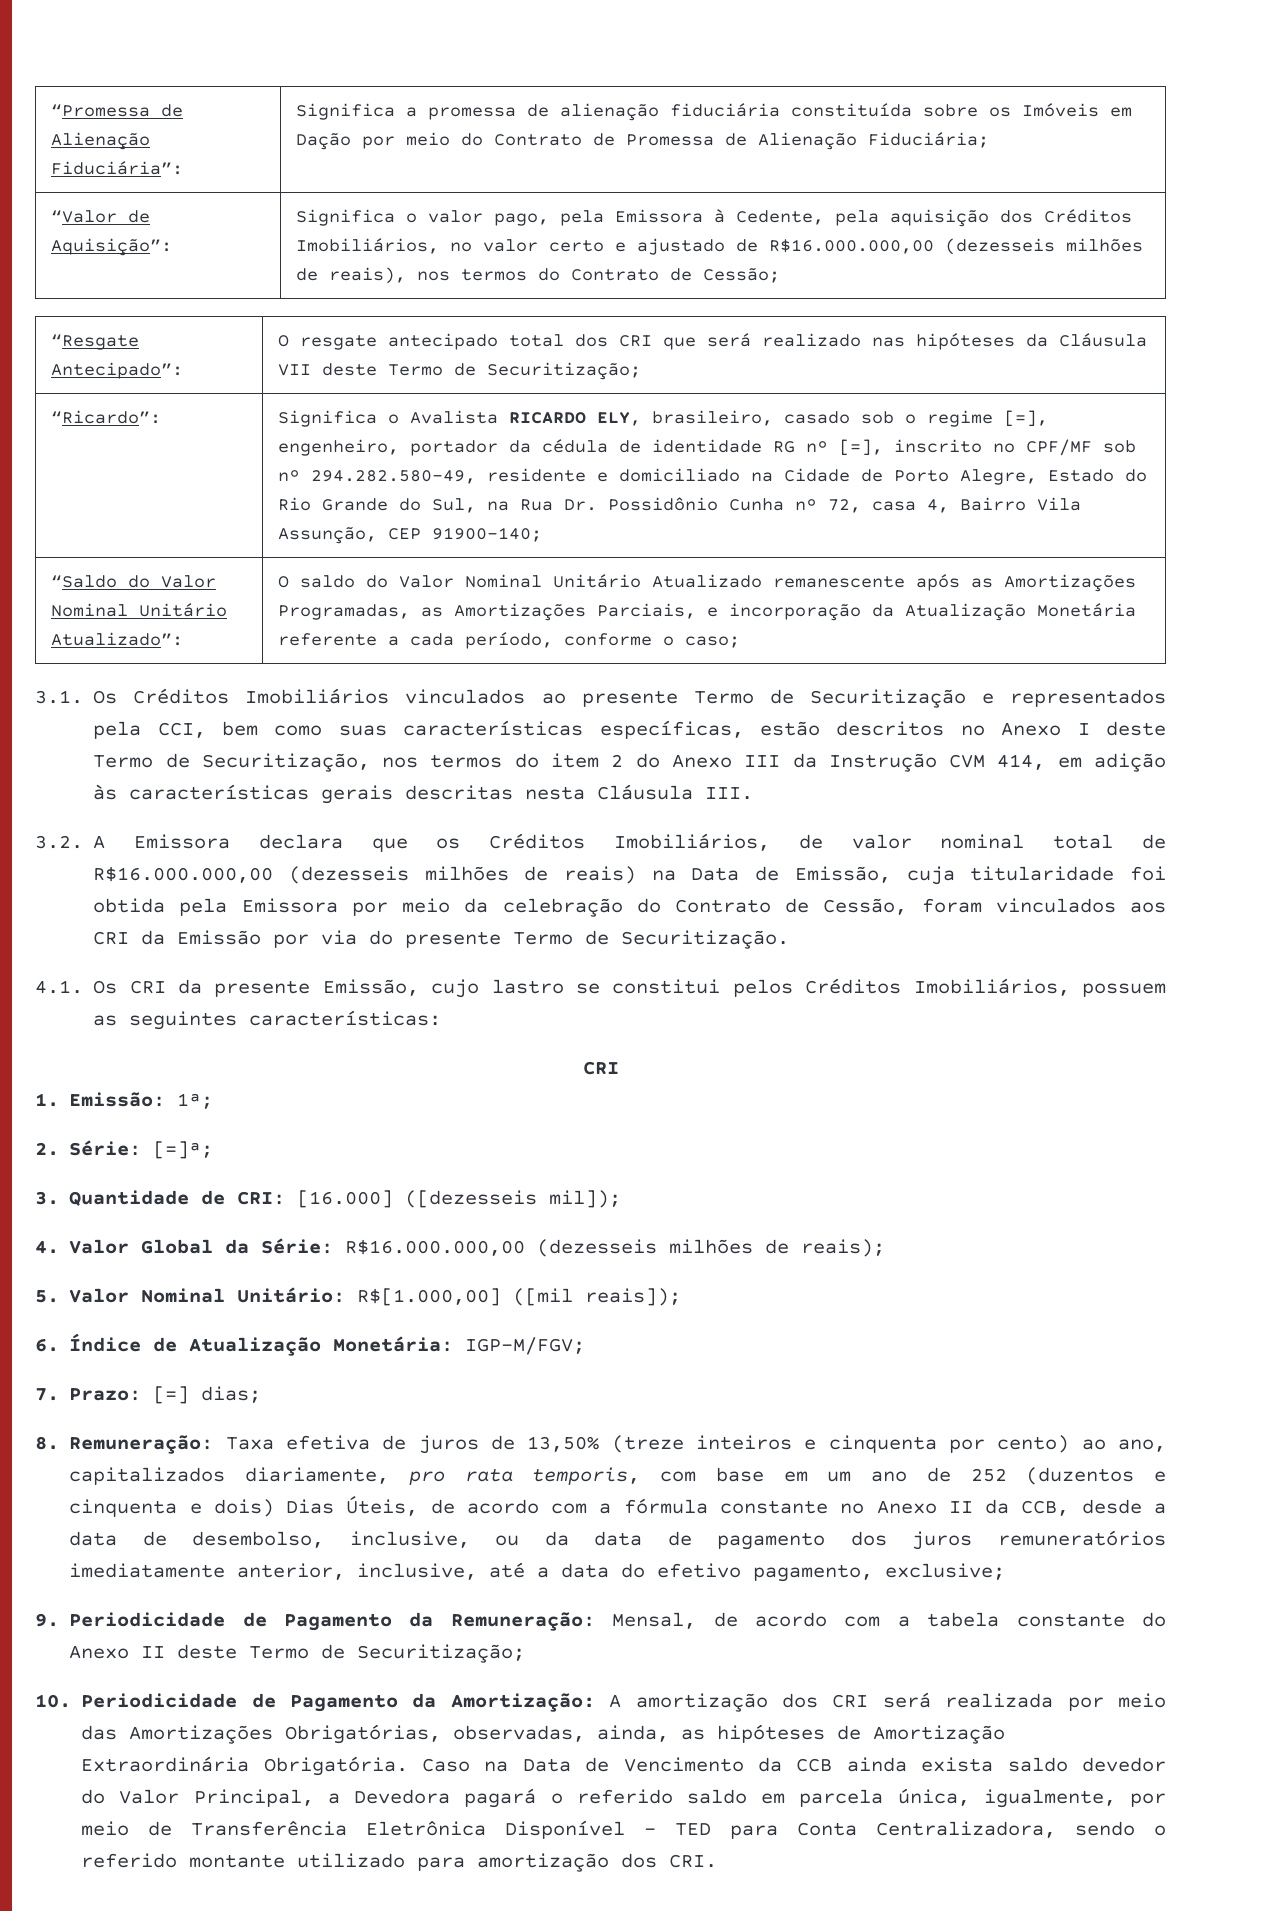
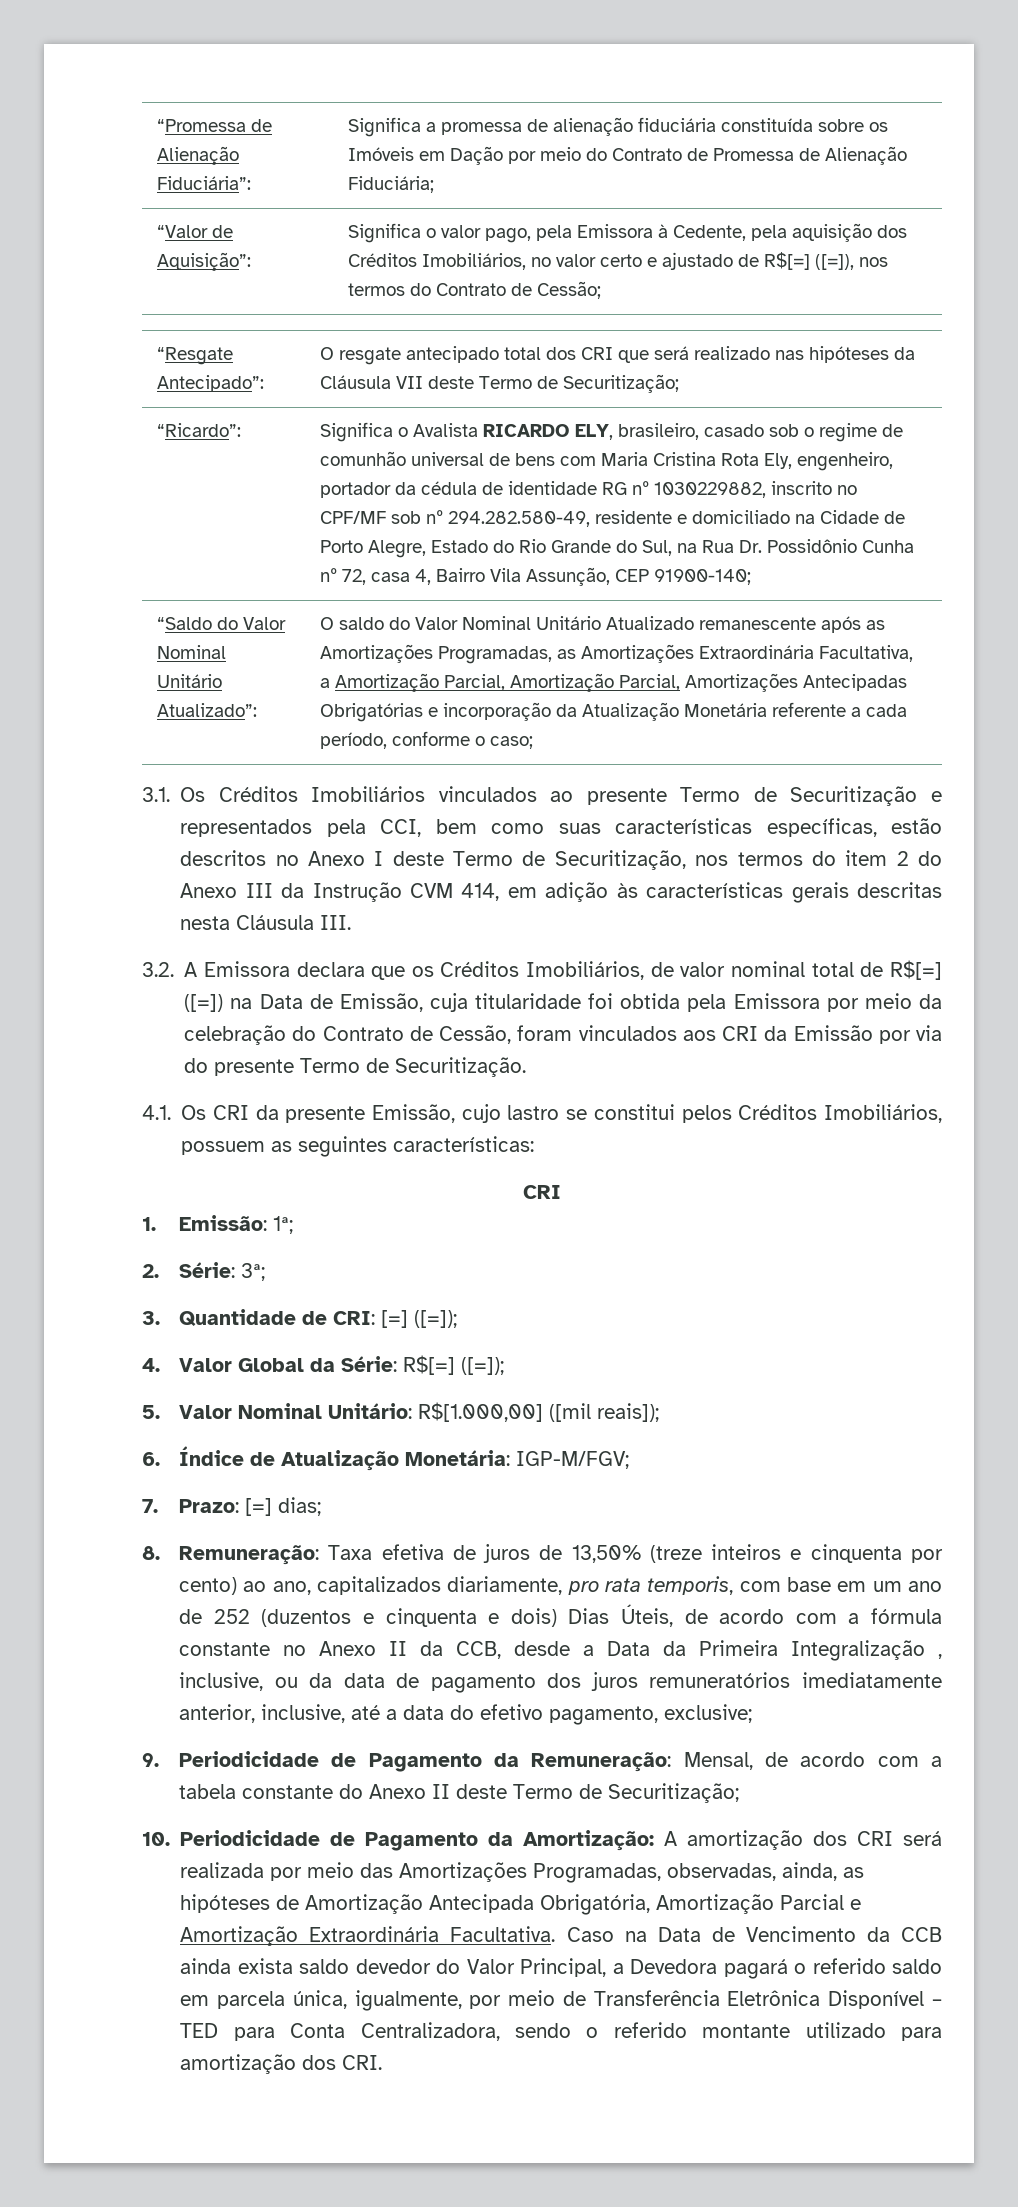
[768,238,1143,255] [295,267,406,284] R$16.000.000,00 (dezesseis milhões de reais), -> [763,252,854,270] R$[=] ([=]),
[1003,410,1048,427] [=], -> [881,424,903,437] [319,451,792,469] de comunhão universal de bens com Maria Cristina Rota Ely,
[838,439,883,456] [=], -> [653,482,766,498] 1030229882,
[596,603,696,619] Parciais, -> [698,645,913,662] [319,673,907,692] [319,703,423,722] Extraordinária Facultativa, a Amortização Parcial, Amortização Parcial, Amortizações Antecipadas Obrigatórias
[93,866,637,884] R$16.000.000,00 (dezesseis milhões de reais) -> [890,960,943,980] [184,994,224,1012] R$[=] ([=])
[153,1141,214,1159] [=]ª; -> [241,1263,266,1281] 3ª;
[297,1190,622,1208] [16.000] ([dezesseis mil]); -> [381,1310,458,1328] [=] ([=]);
[345,1239,886,1257] R$16.000.000,00 (dezesseis milhões de reais); -> [403,1355,505,1375] R$[=] ([=]);
[69,1531,325,1548] data de desembolso, -> [607,1640,943,1661] Data da Primeira Integralização ,
[285,1724,442,1744] Obrigatórias, -> [533,1863,662,1883] Programadas,
[81,1756,408,1776] Extraordinária Obrigatória. -> [429,1894,862,1915] [180,1926,556,1946] Antecipada Obrigatória, Amortização Parcial e Amortização Extraordinária Facultativa.

